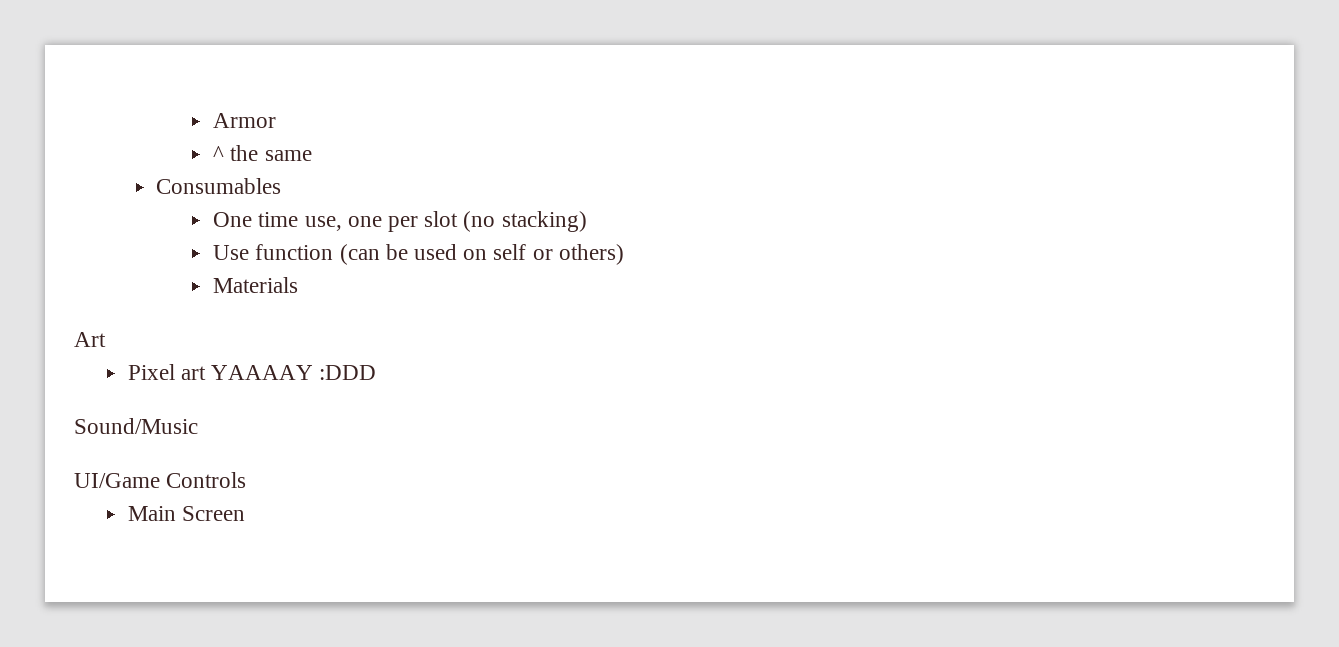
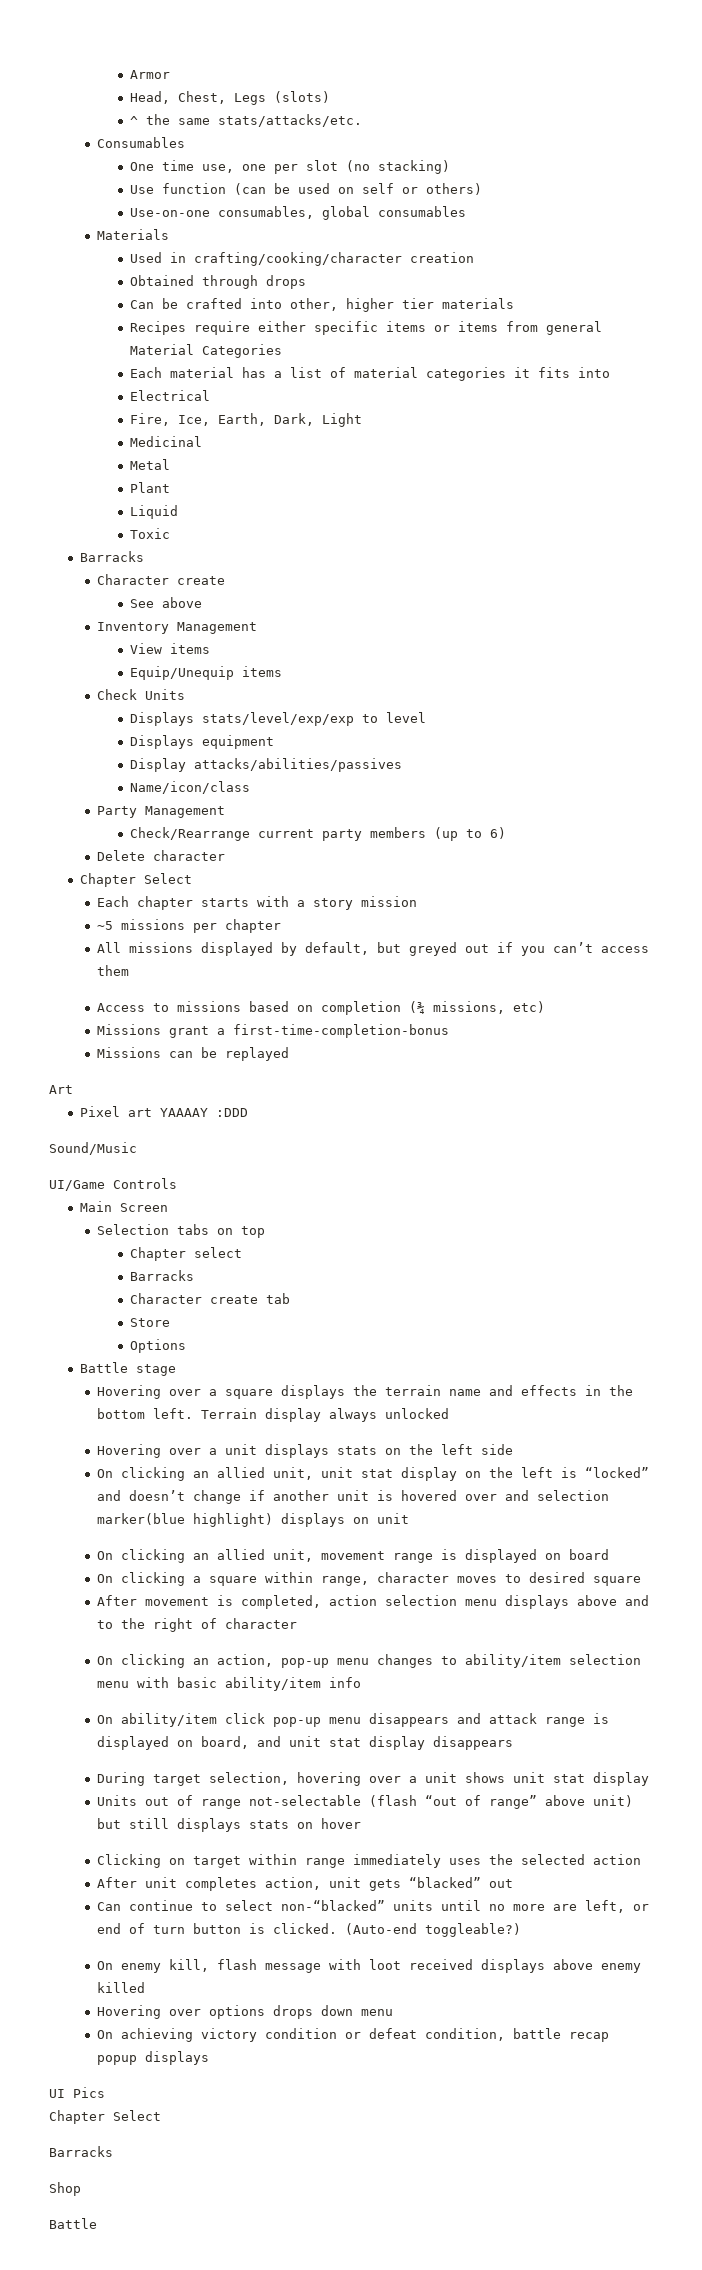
(277, 120) none -> [130,91,331,105] // Head, Chest, Legs (slots)
(312, 155) none -> [218,114,363,127] stats/attacks/etc.
[213,277,299,293] Materials -> [130,206,467,220] [96,229,169,240] [130,252,475,266] [130,275,307,289] [130,298,515,312] [130,321,603,335] [130,344,283,358] [130,367,611,381] [130,390,211,401] [130,413,363,427] [130,436,203,447] [130,459,171,470] [130,482,171,493] [130,505,179,519] [130,528,171,539] [79,551,144,562] [96,574,225,585] [130,597,203,608] [96,622,257,634] [130,643,211,654] [130,666,283,680] [96,689,185,700] [130,712,427,726] [130,735,275,749] [130,758,403,772] [130,781,251,794] [96,806,225,818] [130,827,507,841] [96,850,225,861] [79,873,192,887] [96,896,417,910] [96,919,281,933] [96,942,649,956] [96,965,129,976] [96,1001,545,1015] [96,1024,449,1038] [96,1047,289,1061] Use-on-one consumables, global consumables // Materials // Used in crafting/cooking/character creation // Obtained through drops // Can be crafted into other, higher tier materials // Recipes require either specific items or items from general Material Categories // Each material has a list of material categories it fits into // Electrical // Fire, Ice, Earth, Dark, Light // Medicinal // Metal // Plant // Liquid // Toxic // Barracks // Character create // See above // Inventory Management // View items // Equip/Unequip items // Check Units // Displays stats/level/exp/exp to level // Displays equipment // Display attacks/abilities/passives // Name/icon/class // Party Management // Check/Rearrange current party members (up to 6) // Delete character // Chapter Select // Each chapter starts with a story mission // ~5 missions per chapter // All missions displayed by default, but greyed out if you can’t access them // Access to missions based on completion (¾ missions, etc) // Missions grant a first-time-completion-bonus // Missions can be replayed
(245, 513) none -> [96,1224,265,1238] [130,1247,243,1261] [130,1270,195,1281] [130,1293,291,1304] [130,1318,171,1327] [130,1339,187,1353] [79,1362,176,1376] [96,1385,633,1399] [96,1408,449,1422] [96,1444,513,1458] [96,1467,649,1481] [96,1490,609,1504] [96,1513,409,1527] [96,1549,609,1563] [96,1572,641,1586] [96,1595,649,1609] [96,1618,297,1632] [96,1654,641,1668] [96,1677,361,1691] [96,1713,609,1727] [96,1736,513,1750] [96,1772,649,1786] [96,1795,633,1809] [96,1818,361,1832] [96,1854,641,1868] [96,1877,513,1891] [96,1900,649,1913] [96,1923,521,1937] [96,1959,641,1973] [96,1982,145,1993] [96,2005,393,2019] [96,2028,609,2042] [96,2051,209,2065] [49,2087,105,2098] [49,2110,161,2124] [49,2146,113,2157] [49,2182,81,2196] [49,2218,97,2229] // Selection tabs on top // Chapter select // Barracks // Character create tab // Store // Options // Battle stage // Hovering over a square displays the terrain name and effects in the bottom left. Terrain display always unlocked // Hovering over a unit displays stats on the left side // On clicking an allied unit, unit stat display on the left is “locked” and doesn’t change if another unit is hovered over and selection marker(blue highlight) displays on unit // On clicking an allied unit, movement range is displayed on board // On clicking a square within range, character moves to desired square // After movement is completed, action selection menu displays above and to the right of character // On clicking an action, pop-up menu changes to ability/item selection menu with basic ability/item info // On ability/item click pop-up menu disappears and attack range is displayed on board, and unit stat display disappears // During target selection, hovering over a unit shows unit stat display // Units out of range not-selectable (flash “out of range” above unit) but still displays stats on hover // Clicking on target within range immediately uses the selected action // After unit completes action, unit gets “blacked” out // Can continue to select non-“blacked” units until no more are left, or end of turn button is clicked. (Auto-end toggleable?) // On enemy kill, flash message with loot received displays above enemy killed // Hovering over options drops down menu // On achieving victory condition or defeat condition, battle recap popup displays // UI Pics // Chapter Select // Barracks // Shop // Battle

